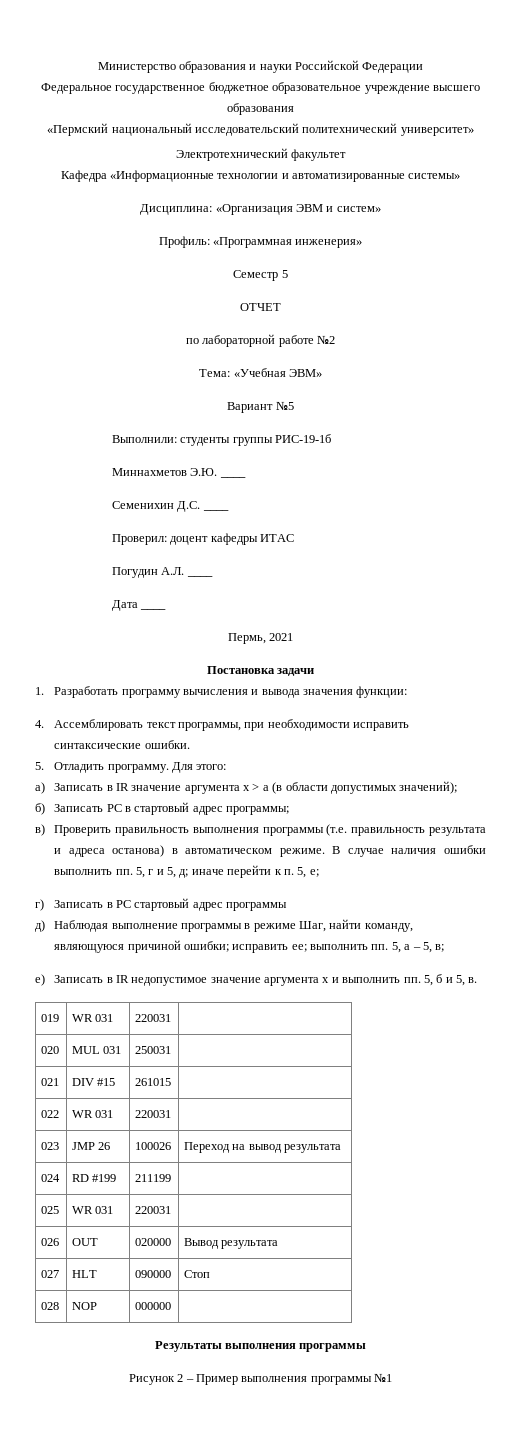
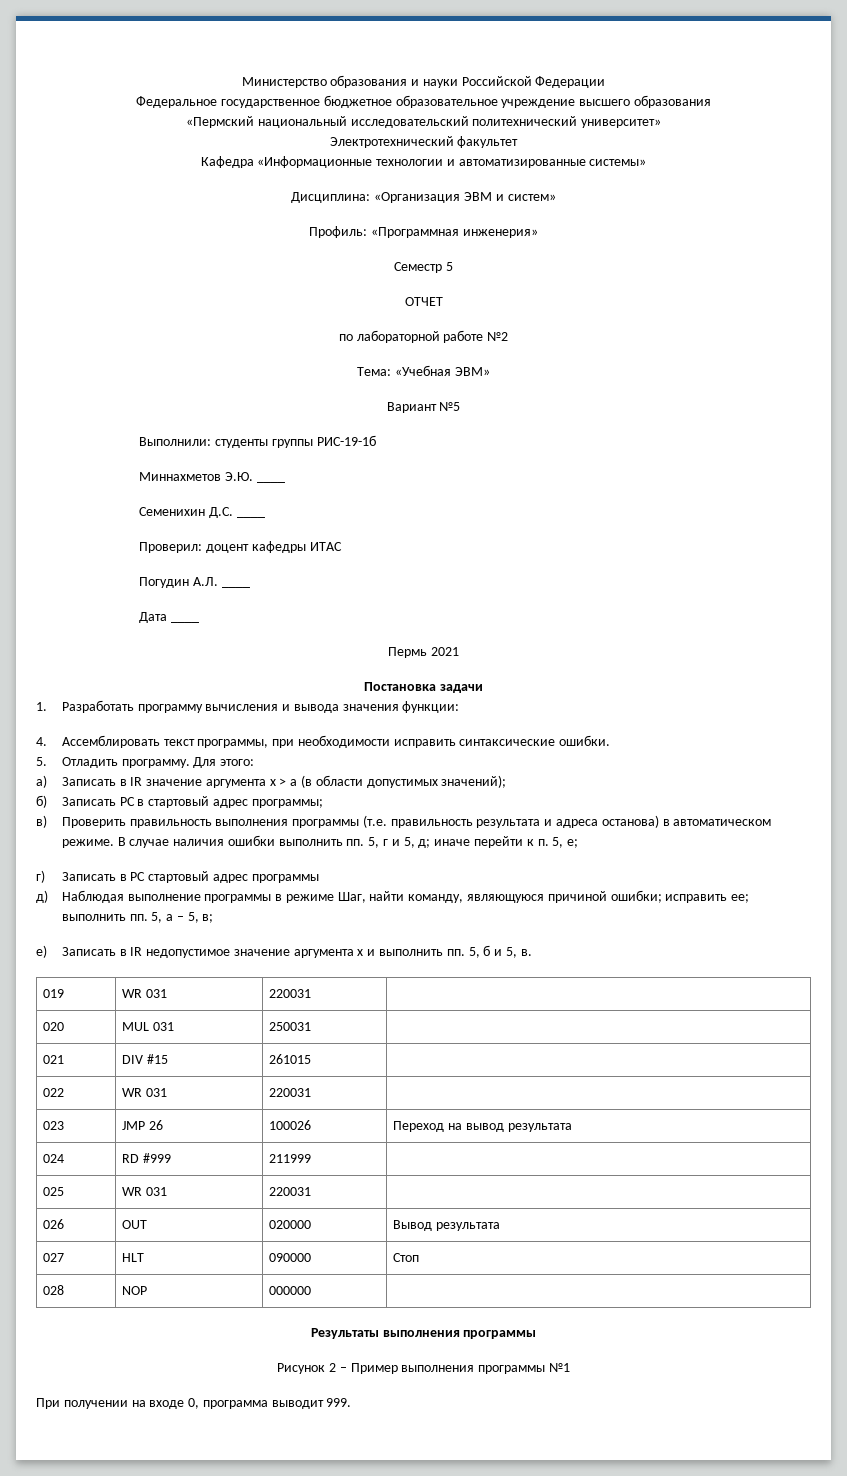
[227,633,266,644] Пермь, -> [388,647,428,658] Пермь
[92,1174,117,1182] [135,1174,172,1182] #199 | 211199 -> [143,1153,172,1163] [269,1154,312,1163] #999 | 211999
(393, 1377) none -> [36,1398,352,1409] // При получении на входе 0, программа выводит 999.

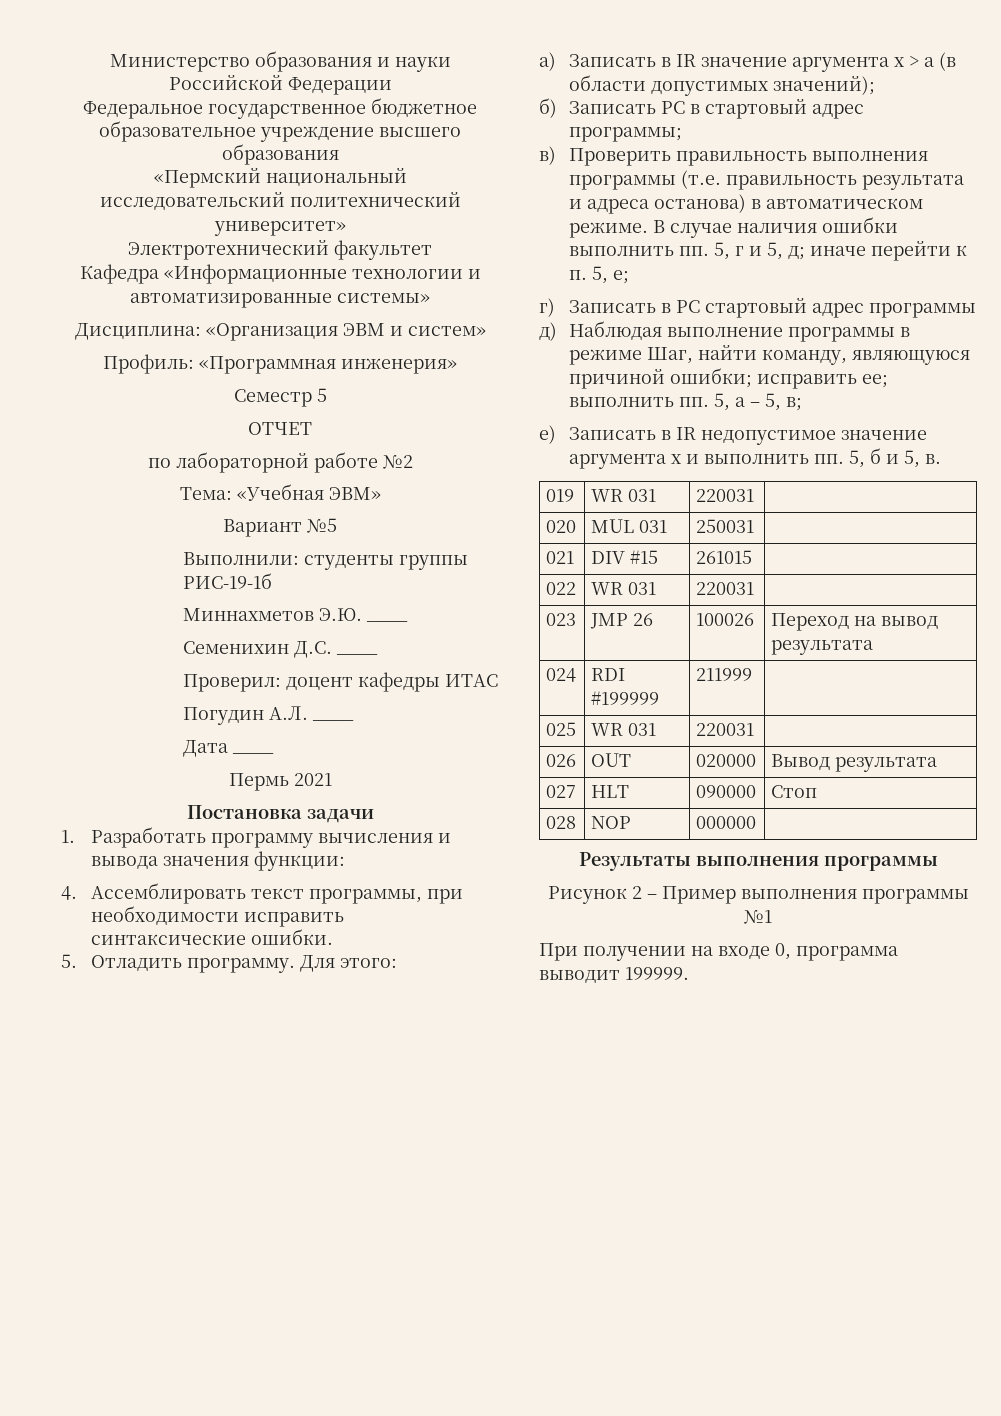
[122,1153,172,1163] RD #999 -> [591,668,626,681] [591,691,660,705] RDI #199999
[326,1398,352,1407] 999. -> [625,967,689,980] 199999.

